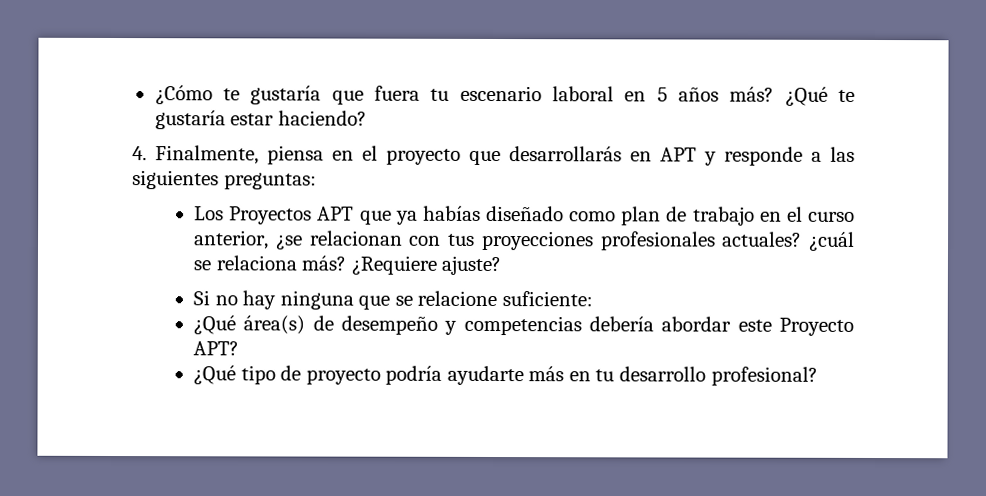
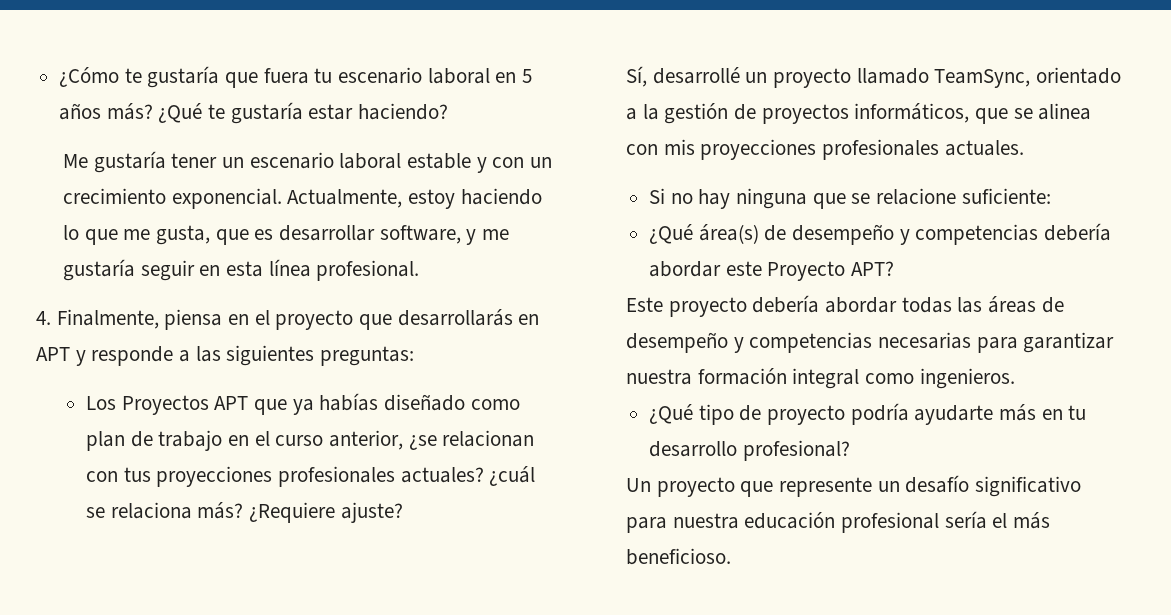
(367, 118) none -> [63,151,553,173] [63,188,542,209] [63,225,510,245] [63,259,420,281] // Me gustaría tener un escenario laboral estable y con un crecimiento exponencial. Actualmente, estoy haciendo lo que me gusta, que es desarrollar software, y me gustaría seguir en esta línea profesional.
(502, 265) none -> [626,66,1122,88] [626,103,1092,124] [626,139,1024,160] // Sí, desarrollé un proyecto llamado TeamSync, orientado a la gestión de proyectos informáticos, que se alinea con mis proyecciones profesionales actuales.
(240, 348) none -> [626,295,1064,317] [626,332,1115,353] [626,368,1015,389] // Este proyecto debería abordar todas las áreas de desempeño y competencias necesarias para garantizar nuestra formación integral como ingenieros.
(818, 376) none -> [626,475,1082,497] [626,511,1051,533] [626,548,732,565] // Un proyecto que represente un desafío significativo para nuestra educación profesional sería el más beneficioso.

